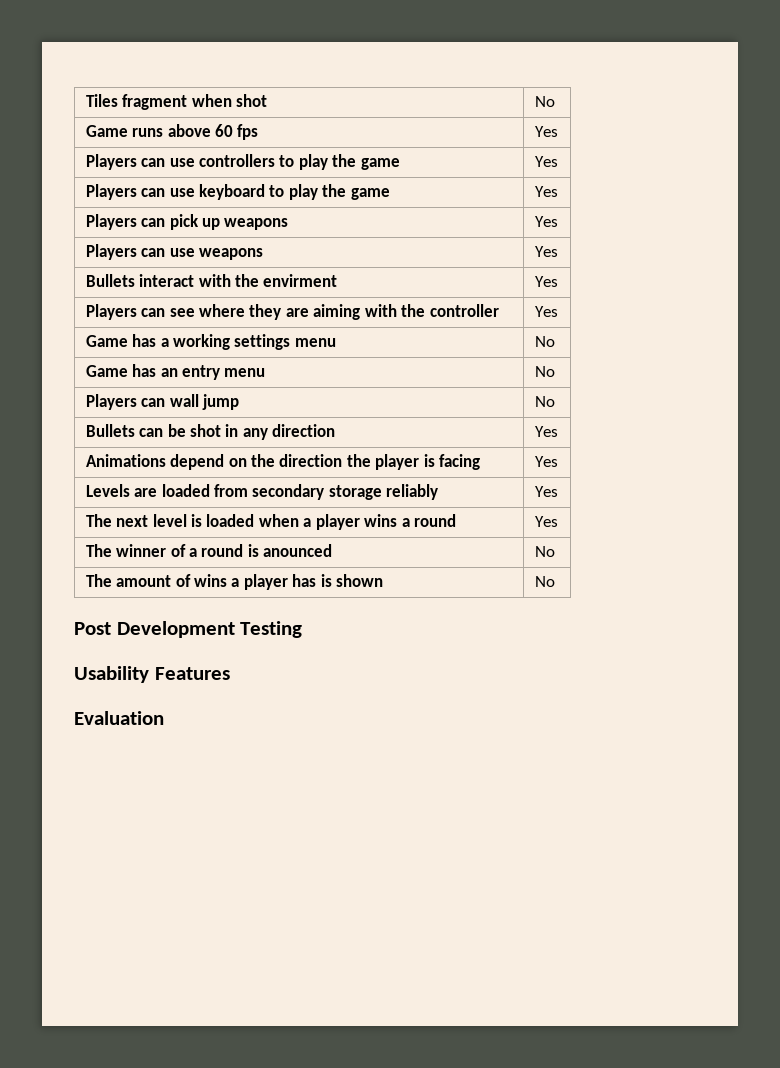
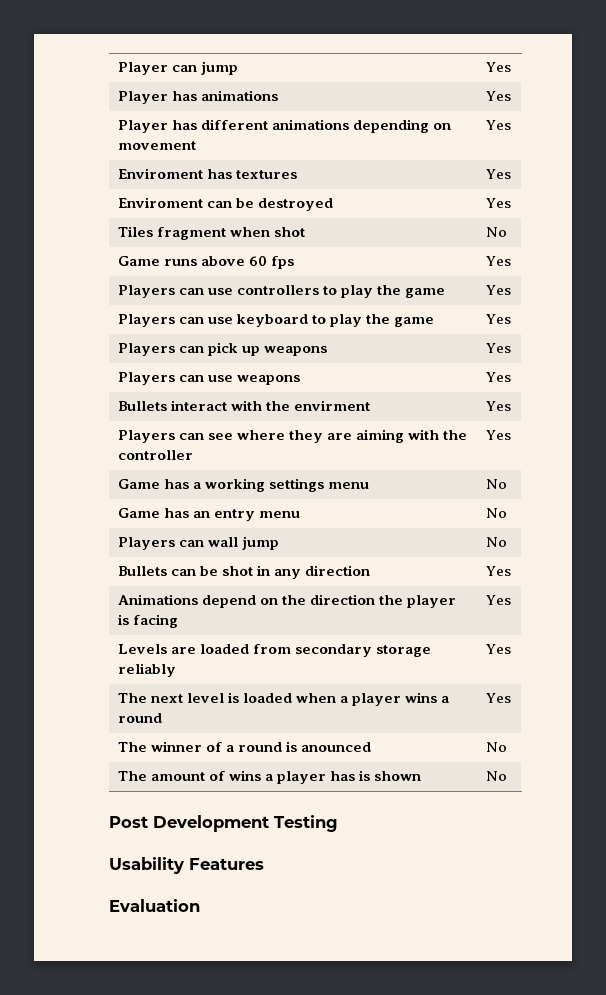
(85, 100) none -> [117,61,238,75] [485,62,511,72] [117,90,278,104] [485,91,511,101] [117,119,452,133] [117,141,196,150] [485,120,511,130] [117,168,297,179] [485,169,511,179] [117,197,333,211] [485,198,511,208] Player can jump | Yes // Player has animations | Yes // Player has different animations depending on movement | Yes // Enviroment has textures | Yes // Enviroment can be destroyed | Yes //

